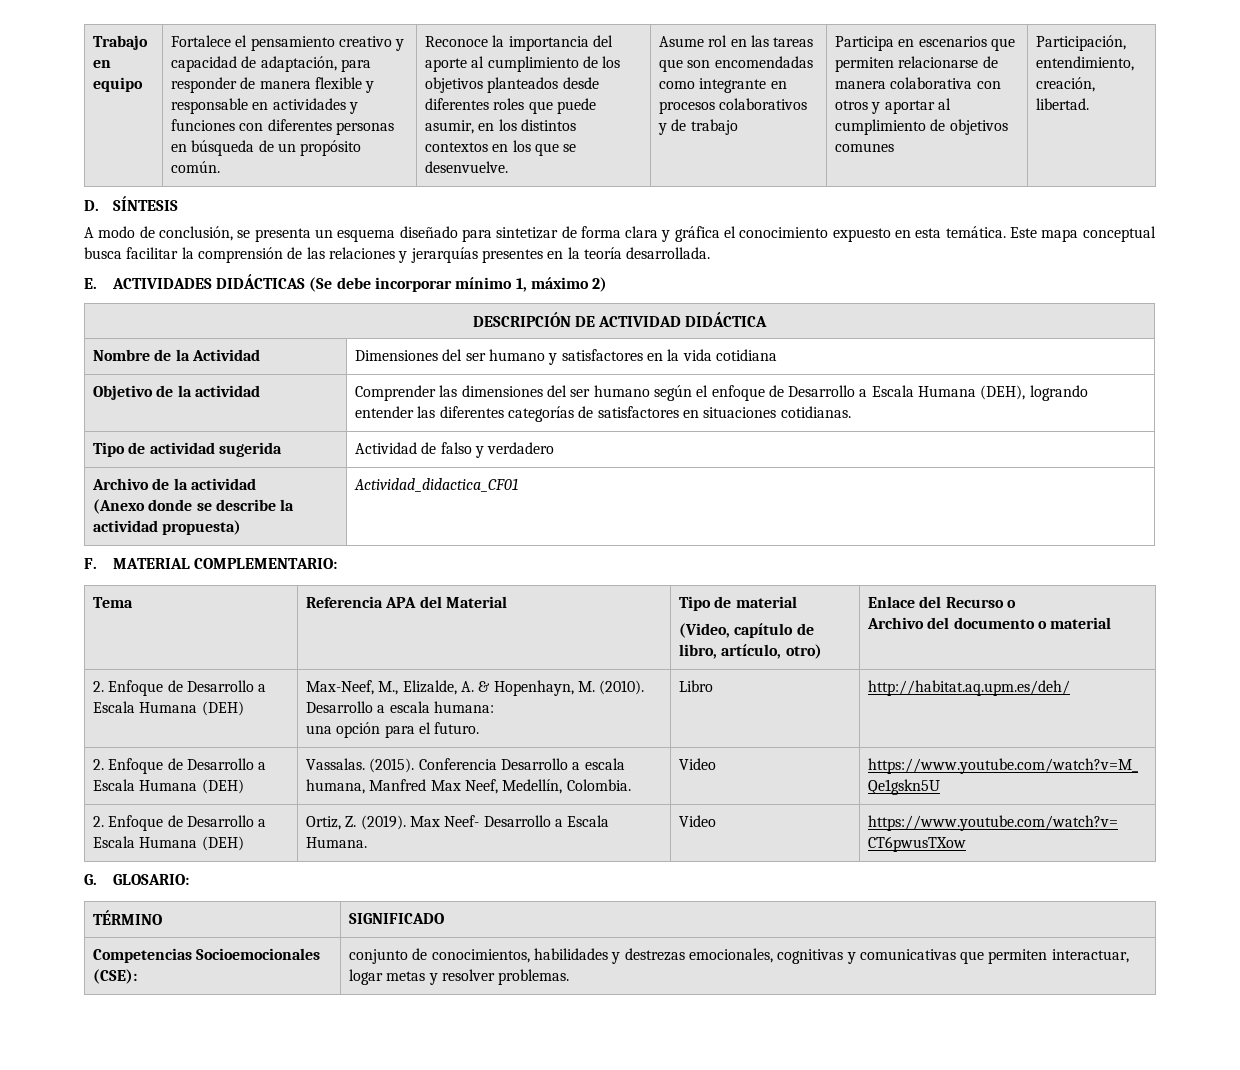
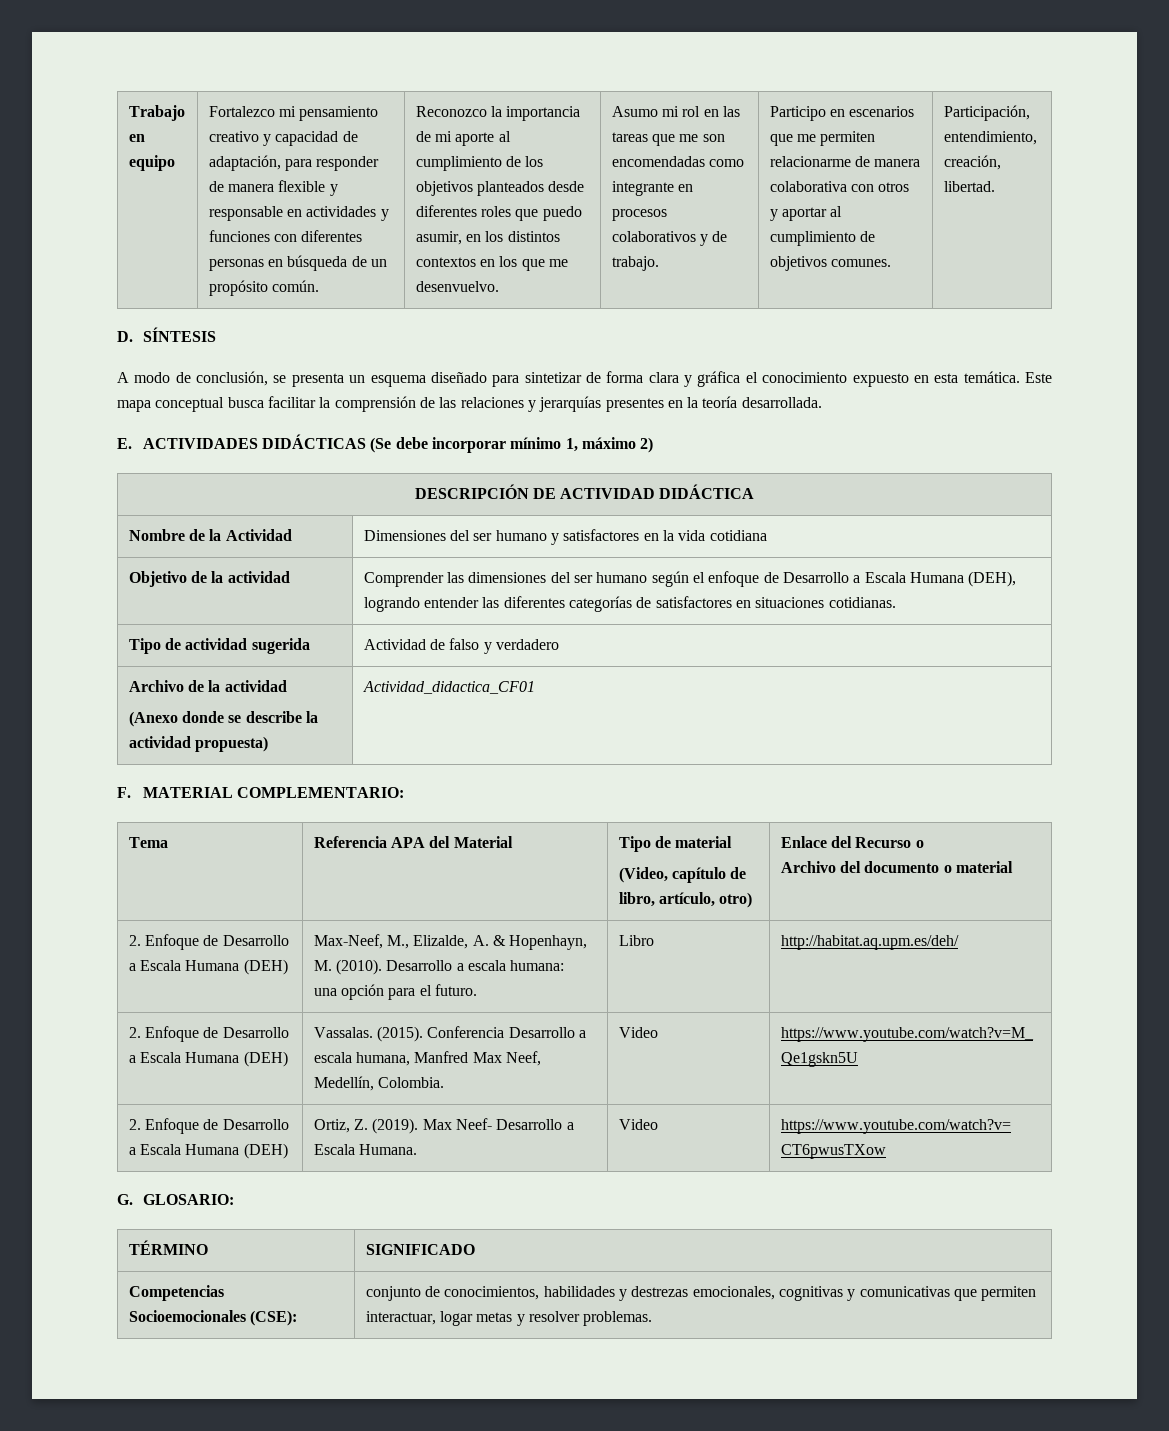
[170,35,248,47] Fortalece el -> [208,106,297,117] Fortalezco mi
[424,36,488,47] Reconoce -> [415,106,487,117] Reconozco
[592,35,613,47] del -> [415,131,453,142] de mi
[556,98,596,114] puede -> [542,206,582,221] puedo
[563,144,577,152] [424,161,508,173] [658,36,704,47] se desenvuelve. | Asume -> [549,259,569,267] [415,281,499,292] [611,106,680,117] me desenvuelvo. | Asumo mi
(683, 65) none -> [679,134,699,142] me
[690,119,738,135] [834,36,894,51] trabajo | Participa -> [611,256,659,271] [769,106,826,121] trabajo. | Participo
[834,56,979,72] permiten relacionarse -> [797,131,876,146] [769,156,851,167] me permiten relacionarme
[834,143,894,152] comunes -> [831,259,892,267] comunes.

